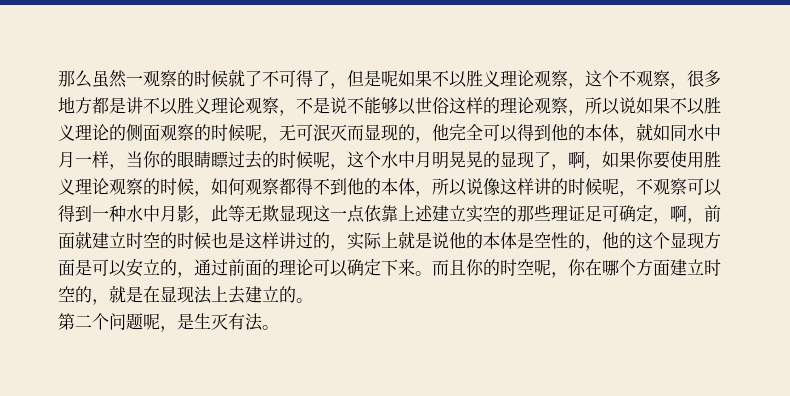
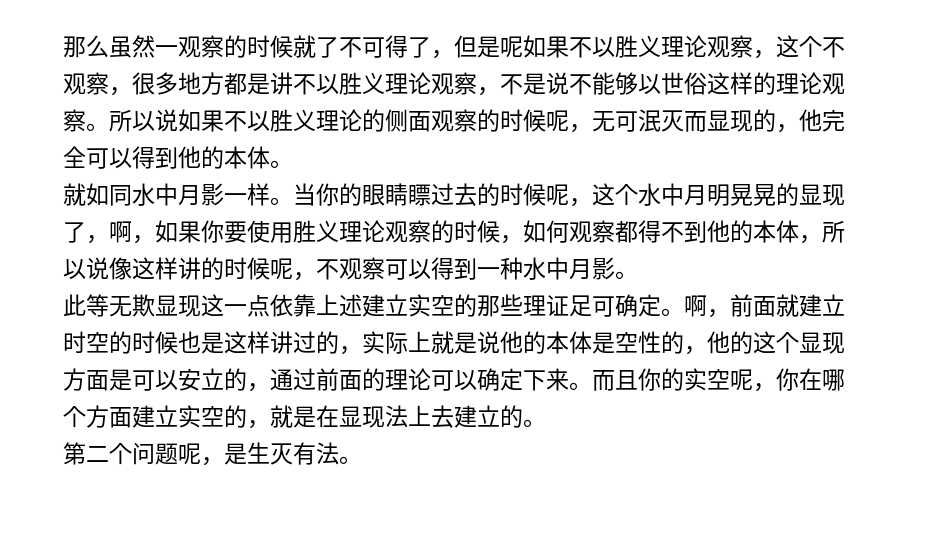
[568,110,585,116] ， -> [86,123,109,131] 。
[619,137,636,143] ， -> [270,160,293,168] 。 //
[75,151,126,170] 一样， -> [201,183,293,206] 影一样。
[194,218,211,224] ， -> [615,271,638,279] 。 //
[653,218,670,224] ， -> [661,308,684,316] 。
[500,259,517,276] 时 -> [684,368,707,391] 实
[704,259,721,276] 时 -> [178,405,201,428] 实

